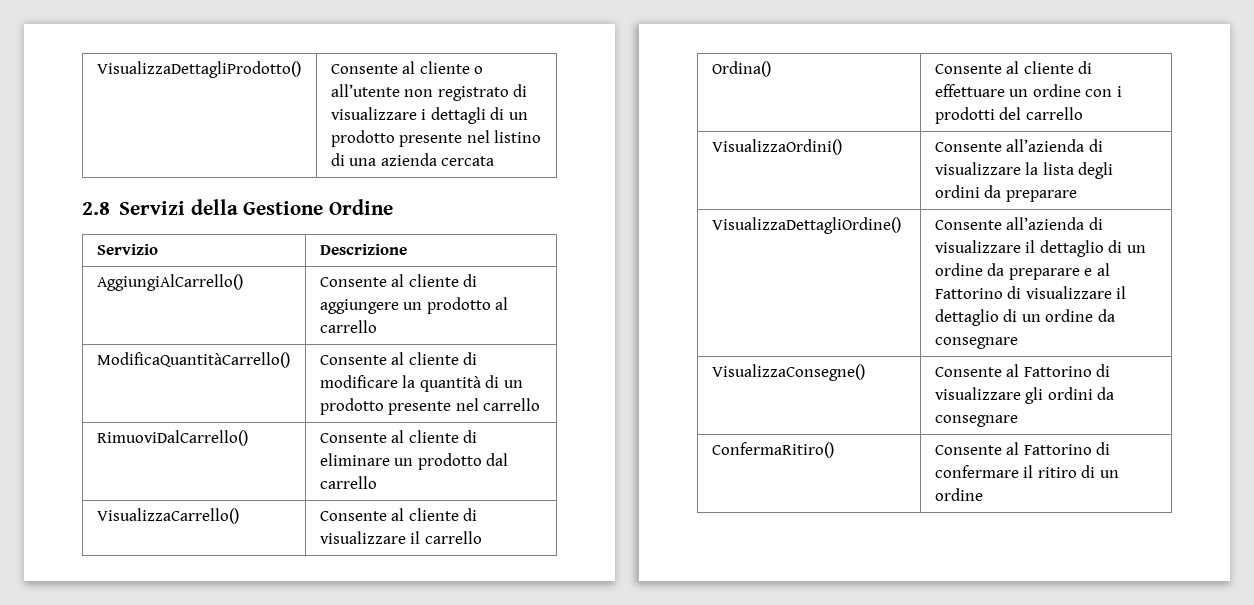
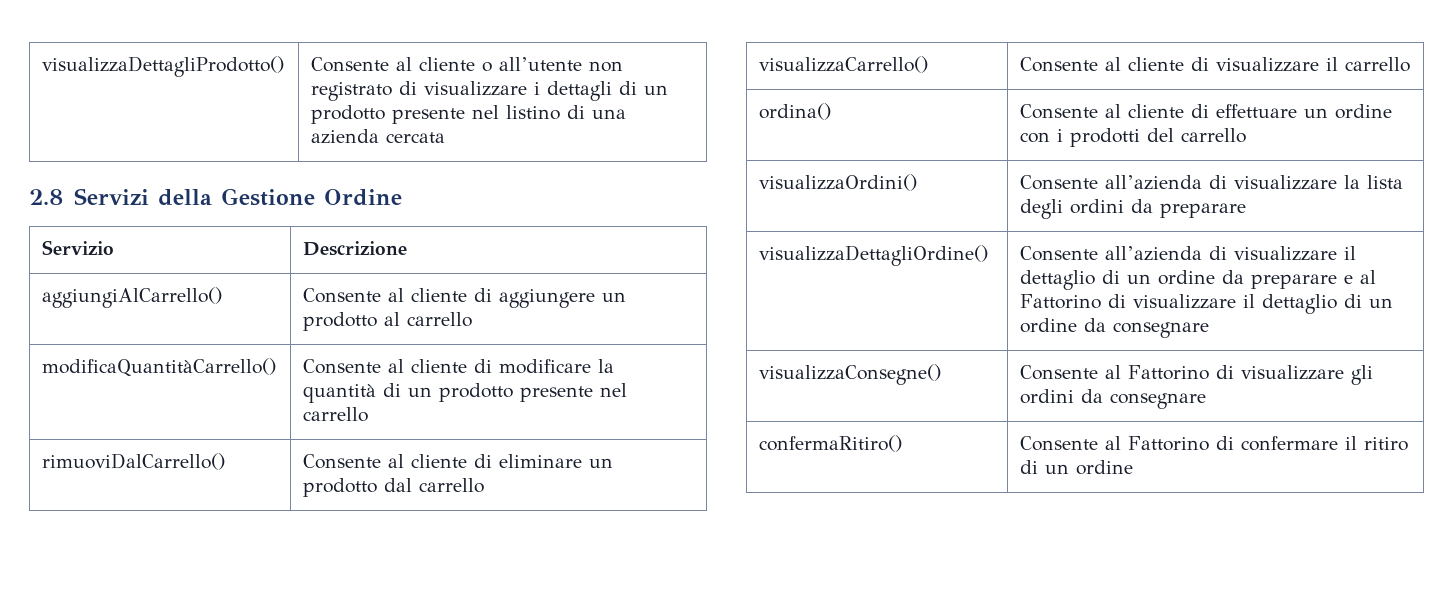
[96,61,301,78] VisualizzaDettagliProdotto() -> [42,56,285,77] visualizzaDettagliProdotto()
[96,274,243,291] AggiungiAlCarrello() -> [42,287,223,308] aggiungiAlCarrello()
[96,352,290,368] ModificaQuantitàCarrello() -> [42,358,277,377] modificaQuantitàCarrello()
[96,430,248,446] RimuoviDalCarrello() -> [42,453,226,470] rimuoviDalCarrello()
[96,508,239,524] VisualizzaCarrello() -> [759,56,929,73] visualizzaCarrello()
[711,61,771,77] Ordina() -> [759,103,832,120] ordina()
[711,139,842,155] VisualizzaOrdini() -> [759,174,918,191] visualizzaOrdini()
[711,217,901,234] VisualizzaDettagliOrdine() -> [759,245,989,266] visualizzaDettagliOrdine()
[711,364,865,381] VisualizzaConsegne() -> [759,364,942,385] visualizzaConsegne()
[711,442,834,458] ConfermaRitiro() -> [759,435,903,452] confermaRitiro()

